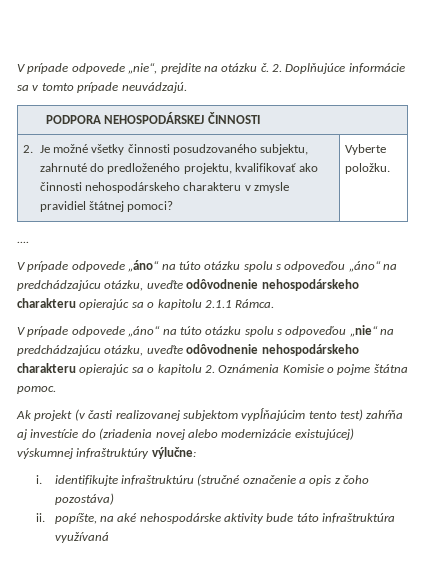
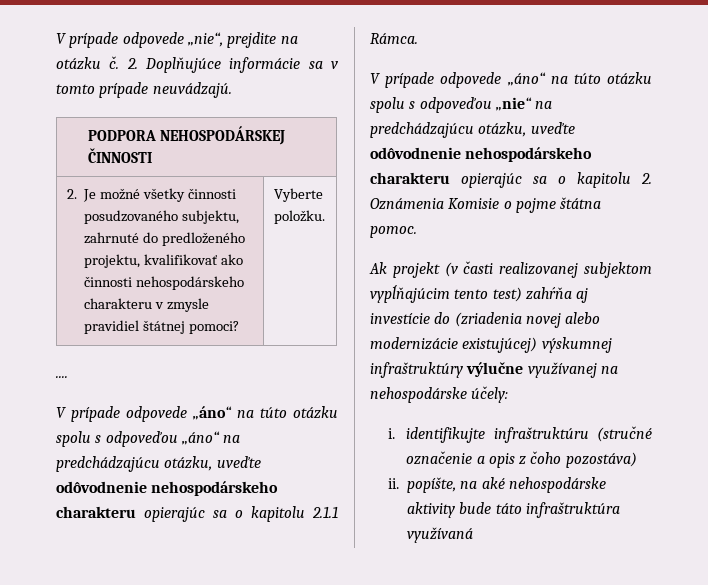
[151,447,196,459] výlučne: -> [466,362,618,378] [370,386,509,403] výlučne využívanej na nehospodárske účely:

